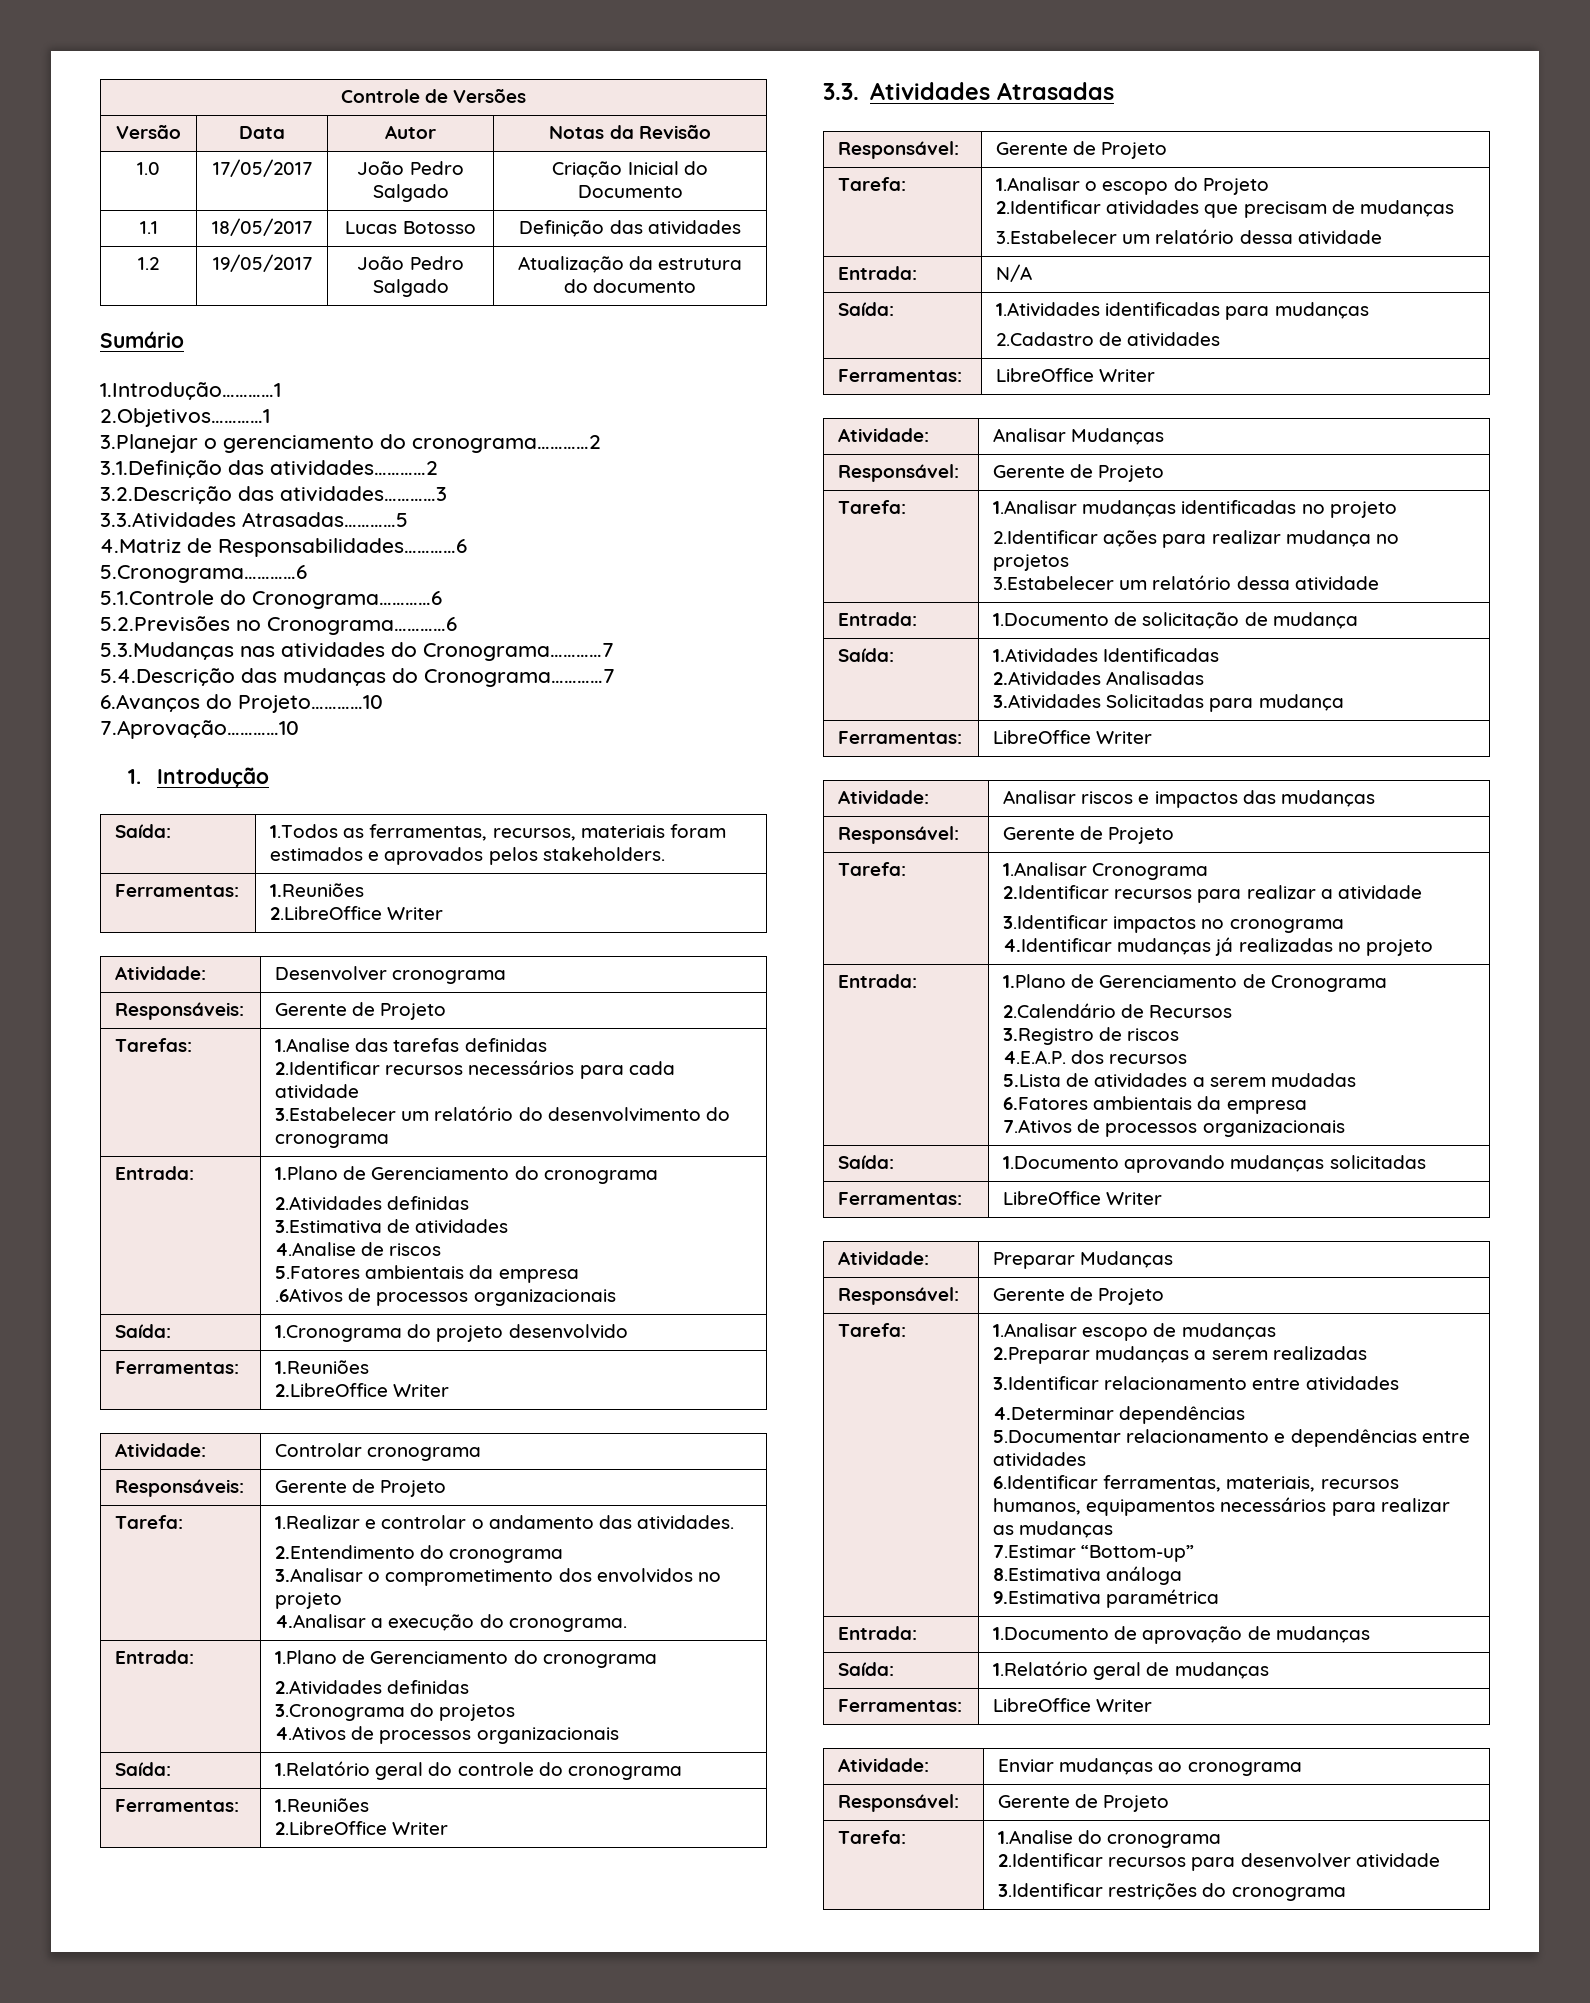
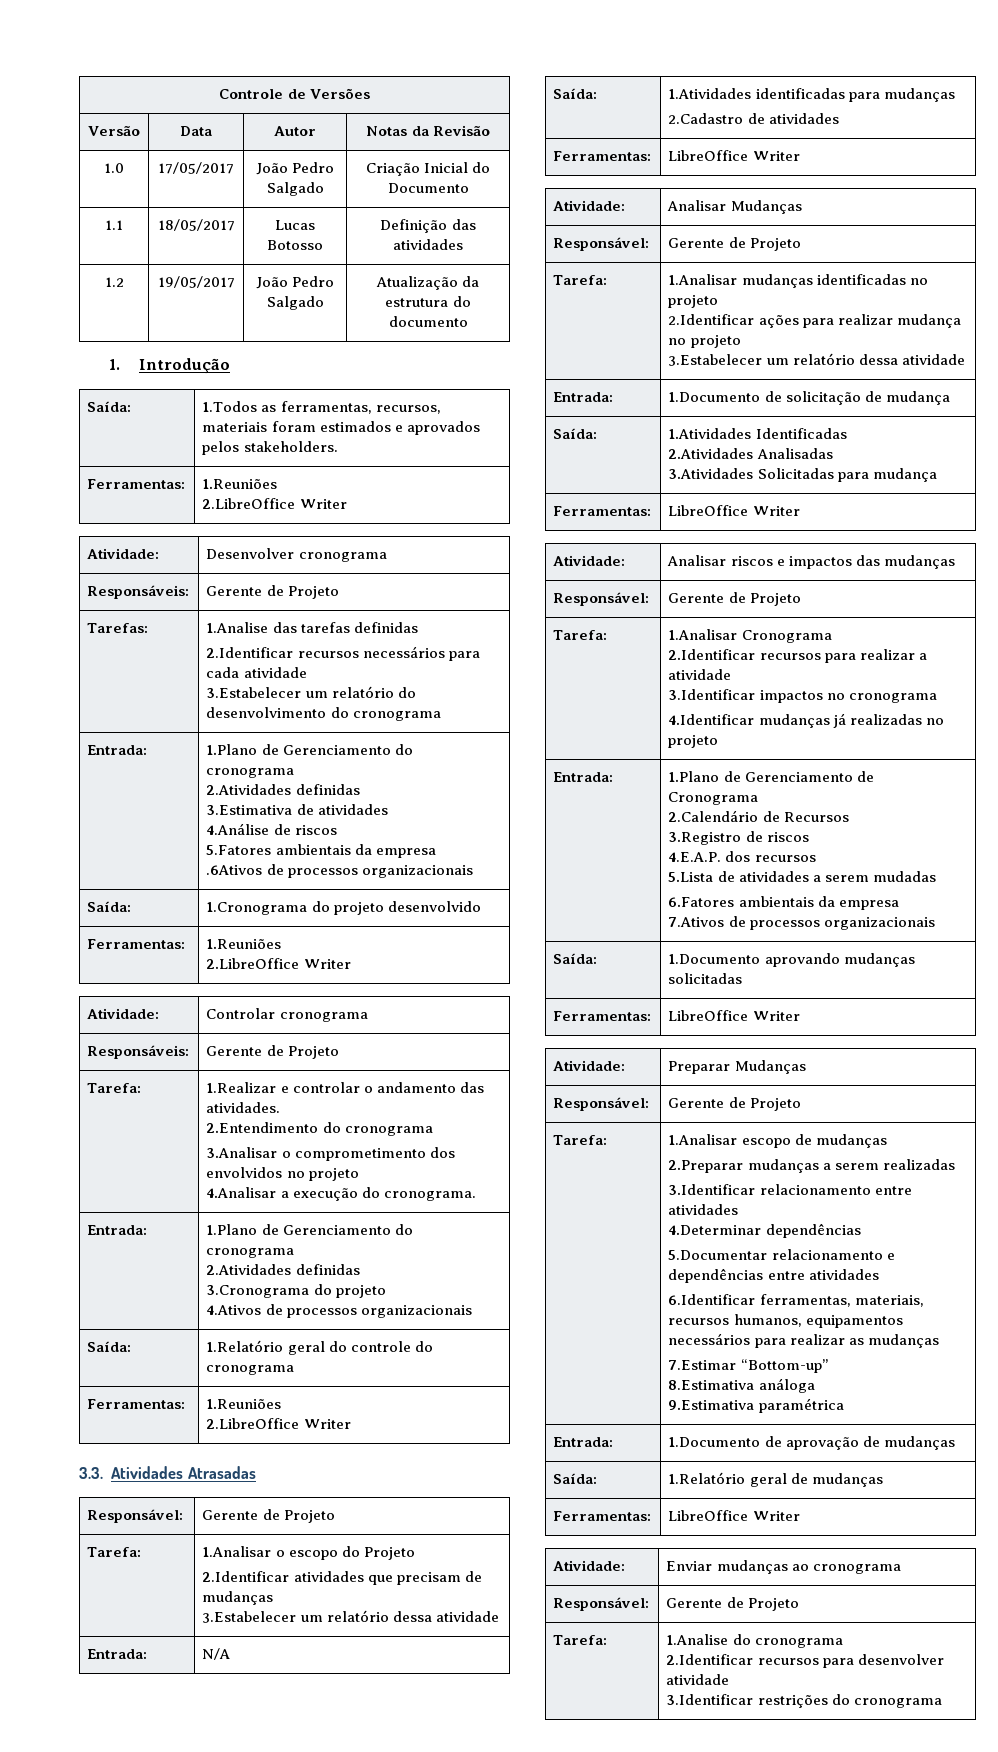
[100,331,184,348] [100,382,281,400] [100,408,270,427] [100,434,601,453] [100,460,438,478] [100,486,447,504] [100,512,408,528] [100,538,467,557] [100,565,307,583] [100,590,442,609] [100,616,457,635] [100,642,614,661] [100,668,615,687] [100,694,383,713] [100,720,299,739] // Sumário // 1.Introdução…………1 // 2.Objetivos…………1 // 3.Planejar o gerenciamento do cronograma…………2 // 3.1.Definição das atividades…………2 // 3.2.Descrição das atividades…………3 // 3.3.Atividades Atrasadas…………5 // 4.Matriz de Responsabilidades…………6 // 5.Cronograma…………6 // 5.1.Controle do Cronograma…………6 // 5.2.Previsões no Cronograma…………6 // 5.3.Mudanças nas atividades do Cronograma…………7 // 5.4.Descrição das mudanças do Cronograma…………7 // 6.Avanços do Projeto…………10 // 7.Aprovação…………10 -> (468, 321) none
[275,1242,357,1256] 4.Analise -> [206,823,270,835] 4.Análise
[439,1704,516,1721] projetos -> [335,1285,386,1298] projeto
[993,554,1070,571] projetos -> [690,335,741,348] projeto

